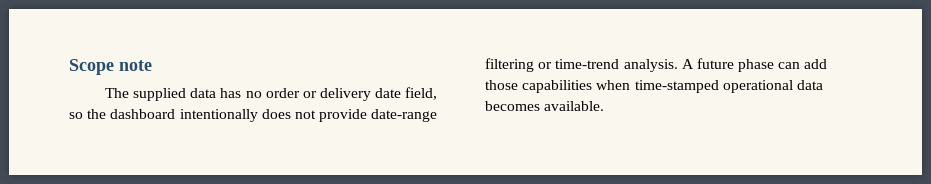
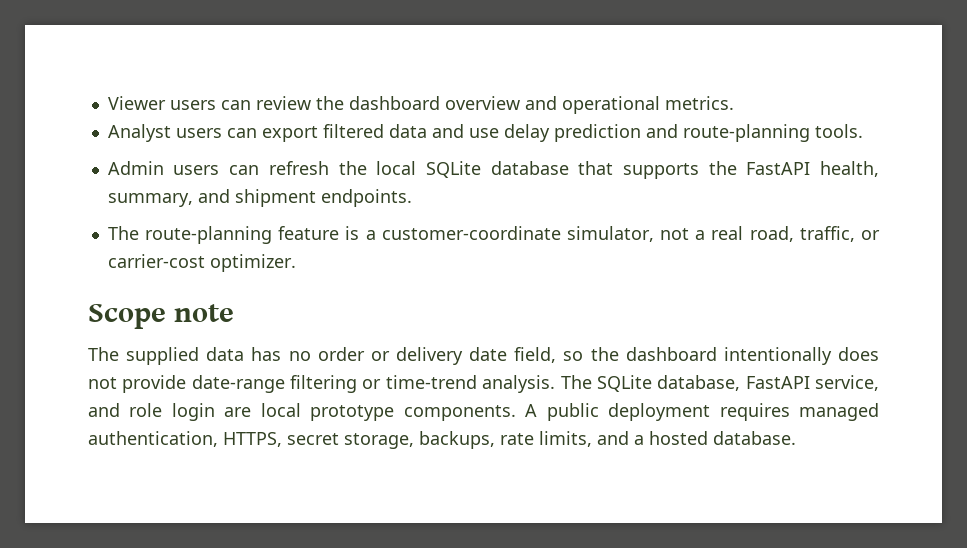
(69, 67) none -> [107,96,734,114] [107,124,863,142] [107,161,880,179] [107,189,412,207] [107,226,881,244] [107,254,296,272] Viewer users can review the dashboard overview and operational metrics. // Analyst users can export filtered data and use delay prediction and route-planning tools. // Admin users can refresh the local SQLite database that supports the FastAPI health, summary, and shipment endpoints. // The route-planning feature is a customer-coordinate simulator, not a real road, traffic, or carrier-cost optimizer. //
[681,58,828,72] [485,80,823,93] [485,101,605,111] A future phase can add those capabilities when time-stamped operational data becomes available. -> [560,375,880,392] [88,403,879,421] [88,431,796,449] The SQLite database, FastAPI service, and role login are local prototype components. A public deployment requires managed authentication, HTTPS, secret storage, backups, rate limits, and a hosted database.

